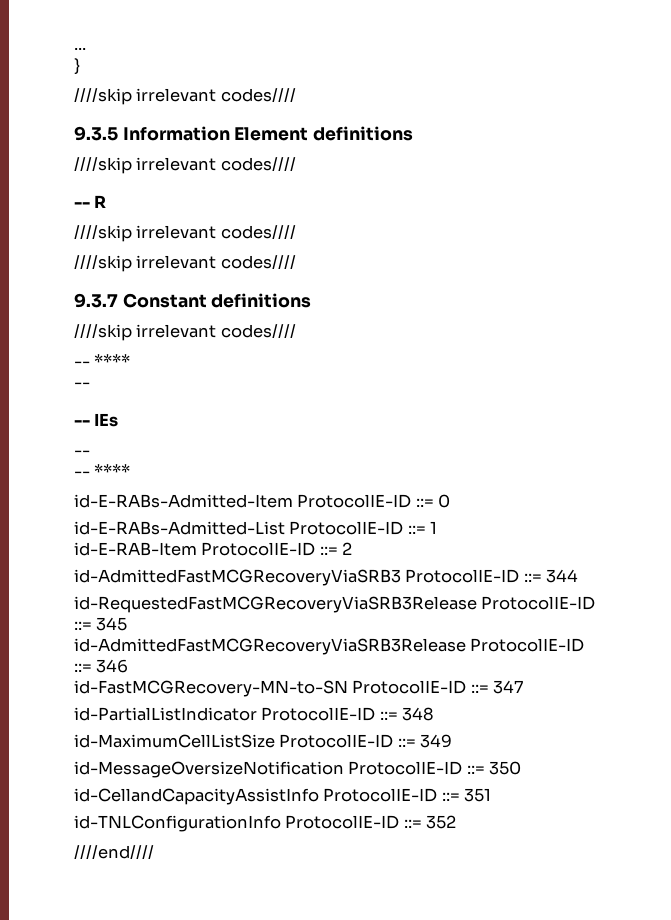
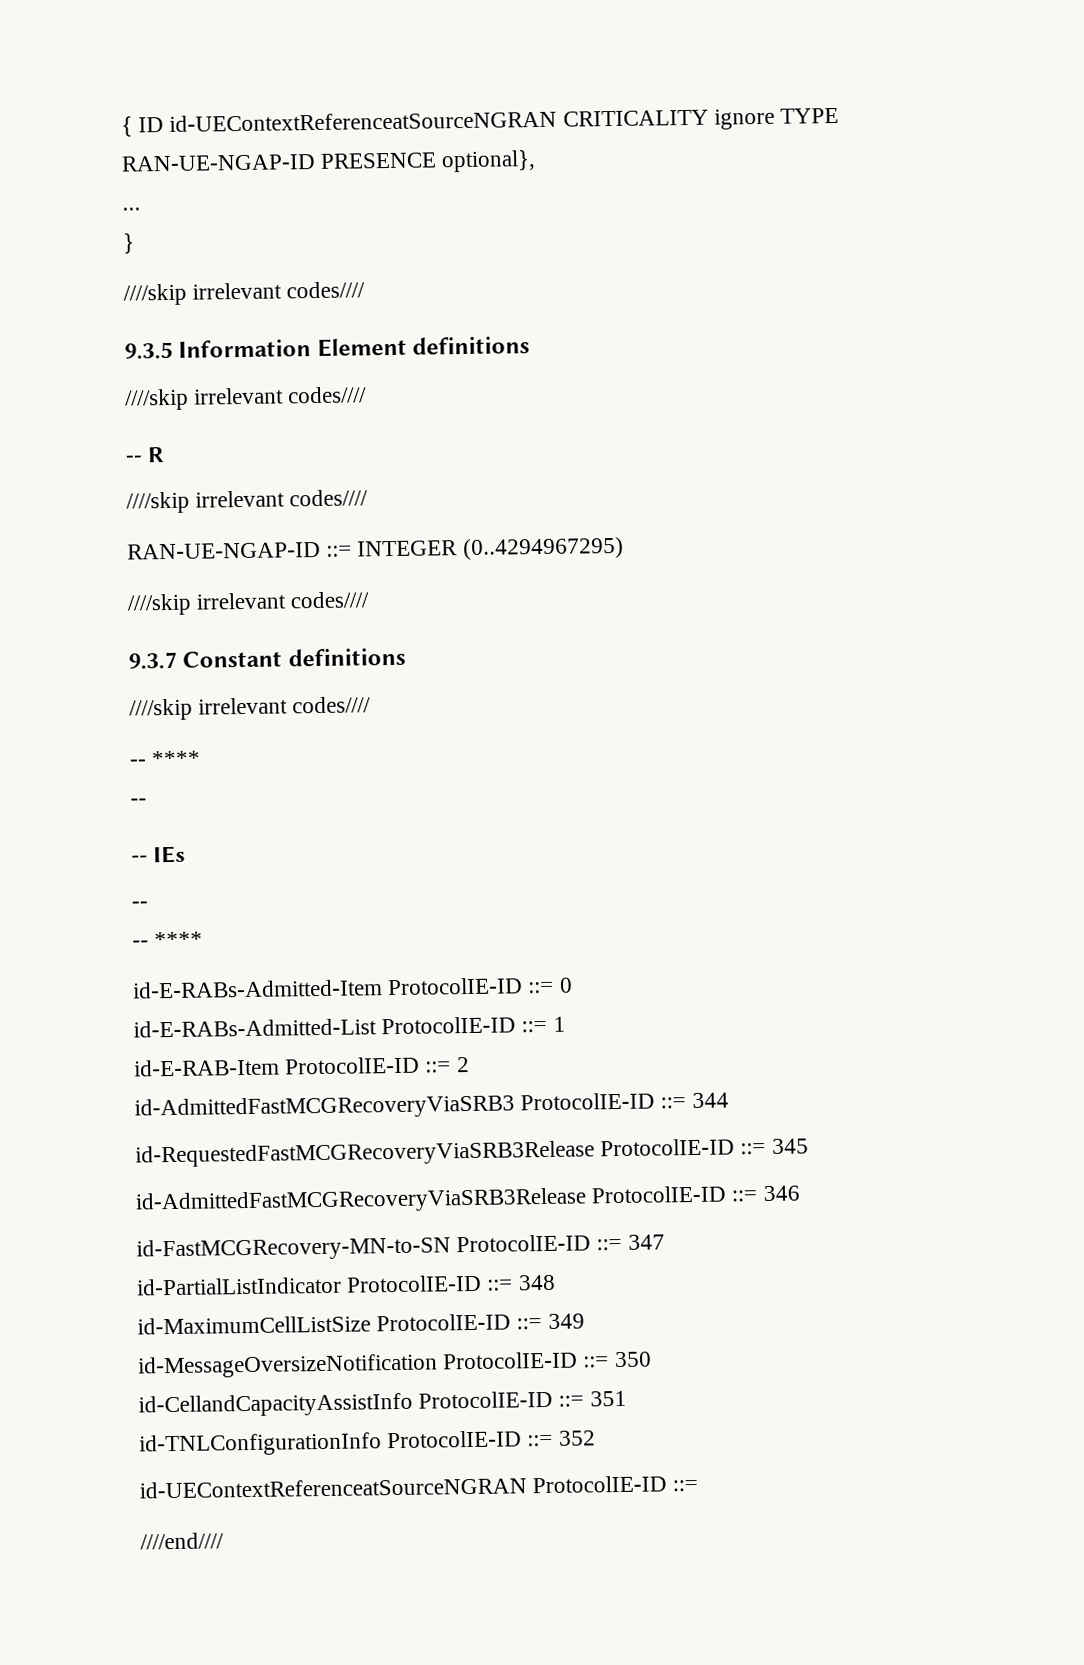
(74, 49) none -> [121,107,840,137] [121,150,537,173] { ID id-UEContextReferenceatSourceNGRAN CRITICALITY ignore TYPE RAN-UE-NGAP-ID PRESENCE optional}, //
(296, 232) none -> [127,536,624,561] // RAN-UE-NGAP-ID ::= INTEGER (0..4294967295)
(457, 822) none -> [139,1475,699,1499] // id-UEContextReferenceatSourceNGRAN ProtocolIE-ID ::=

